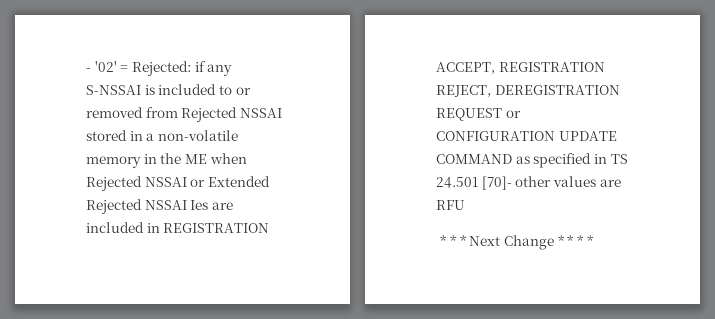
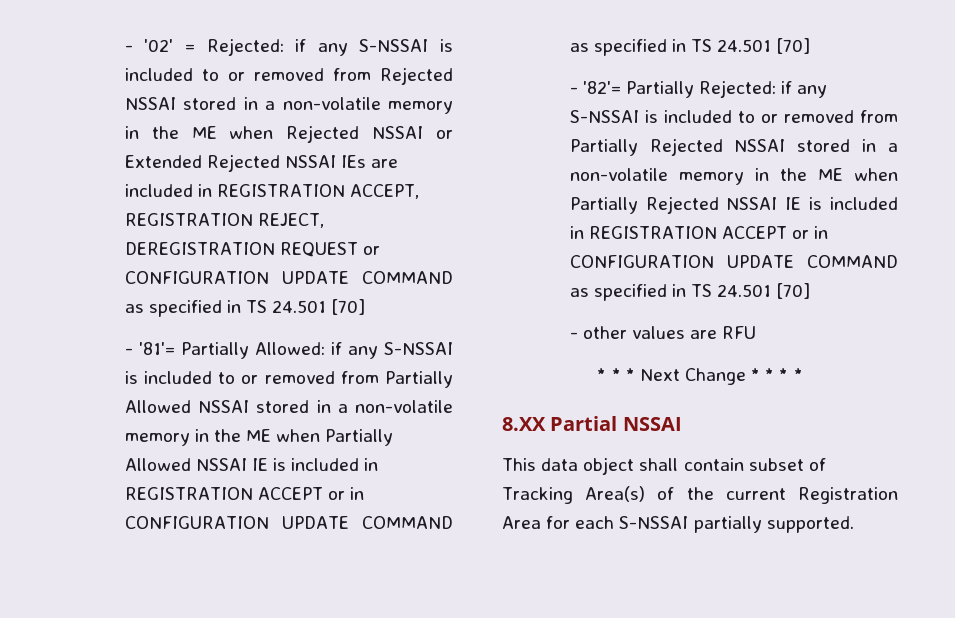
[190,200,209,210] Ies -> [341,155,367,168] IEs
[481,176,512,190] [70]- -> [331,299,366,315] [124,342,453,359] [124,371,453,388] [124,400,454,413] [124,429,394,446] [124,458,379,471] [124,487,365,500] [124,516,453,529] [569,38,811,56] [569,80,828,98] [569,110,898,123] [569,138,898,156] [569,168,898,185] [569,196,898,214] [569,226,829,239] [569,255,898,268] [569,283,811,301] [569,332,578,339] [70] // - '81'= Partially Allowed: if any S-NSSAI is included to or removed from Partially Allowed NSSAI stored in a non-volatile memory in the ME when Partially Allowed NSSAI IE is included in REGISTRATION ACCEPT or in CONFIGURATION UPDATE COMMAND as specified in TS 24.501 [70] // - '82'= Partially Rejected: if any S-NSSAI is included to or removed from Partially Rejected NSSAI stored in a non-volatile memory in the ME when Partially Rejected NSSAI IE is included in REGISTRATION ACCEPT or in CONFIGURATION UPDATE COMMAND as specified in TS 24.501 [70] // -
(594, 240) none -> [502,416,682,431] [502,457,826,475] [502,486,898,504] [502,516,854,533] // 8.XX Partial NSSAI // This data object shall contain subset of Tracking Area(s) of the current Registration Area for each S-NSSAI partially supported.

